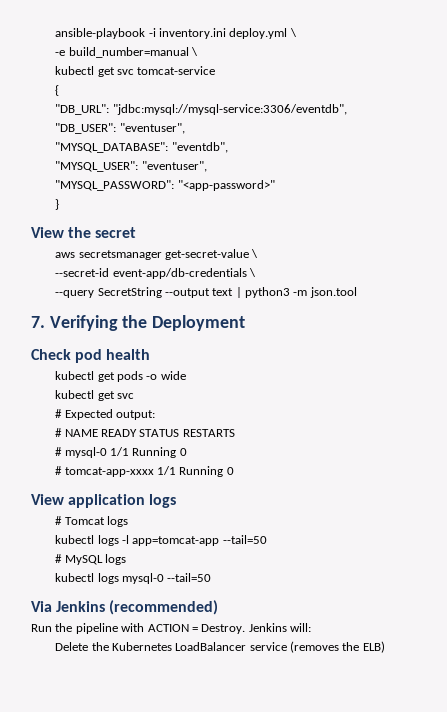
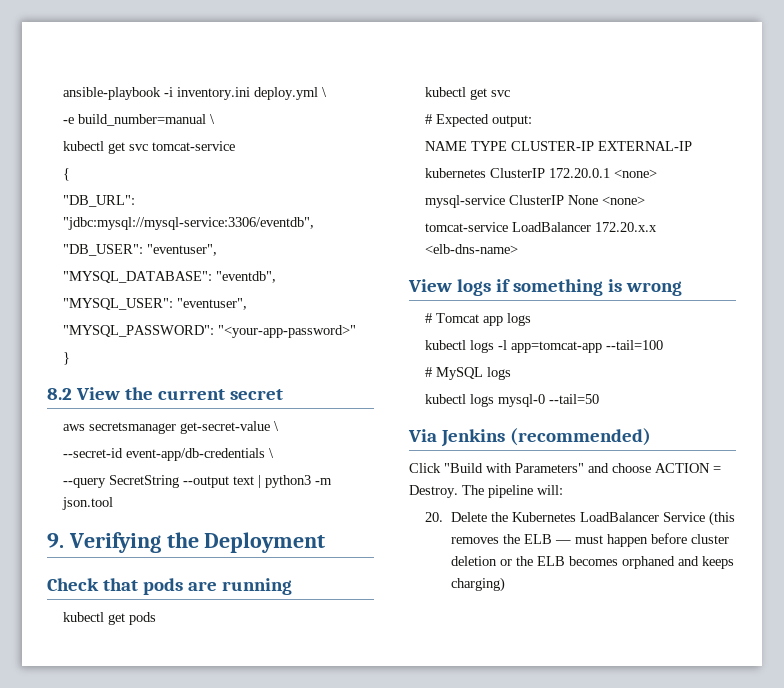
[177,180,275,191] "<app-password>" -> [218,325,357,338] "<your-app-password>"
(60, 204) none -> [47,388,72,400] 8.2
(92, 232) none -> [157,389,225,400] current
[31,316,45,328] 7. -> [47,533,64,548] 9.
[75,349,151,363] pod health -> [102,578,292,595] that pods are running
[146,371,186,380] -o wide -> (157, 618) none
[55,428,235,437] [55,447,187,458] [55,466,234,477] [31,494,177,508] # NAME READY STATUS RESTARTS // # mysql-0 1/1 Running 0 // # tomcat-app-xxxx 1/1 Running 0 // View application logs -> [425,141,693,151] [425,168,658,178] [425,195,646,208] [425,222,658,232] [425,244,519,254] [408,279,682,296] NAME TYPE CLUSTER-IP EXTERNAL-IP // kubernetes ClusterIP 172.20.0.1 <none> // mysql-service ClusterIP None <none> // tomcat-service LoadBalancer 172.20.x.x <elb-dns-name> // View logs if something is wrong
(105, 521) none -> [483,316,504,326] app
[222,535,267,544] --tail=50 -> [606,340,664,350] --tail=100
[31,623,145,634] Run the pipeline with -> [409,463,651,473] Click "Build with Parameters" and choose
[248,623,287,632] Jenkins -> [462,485,533,498] The pipeline
(311, 627) none -> [425,512,444,522] 20.
[249,641,385,653] service (removes the ELB) -> [662,511,735,526] [450,533,729,547] [450,556,734,569] [450,577,505,592] Service (this removes the ELB — must happen before cluster deletion or the ELB becomes orphaned and keeps charging)

